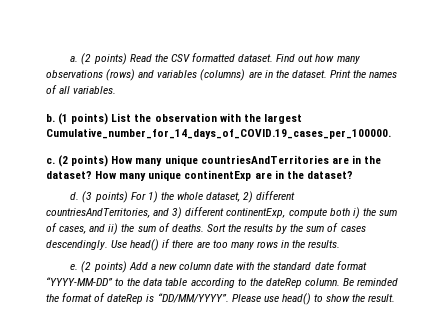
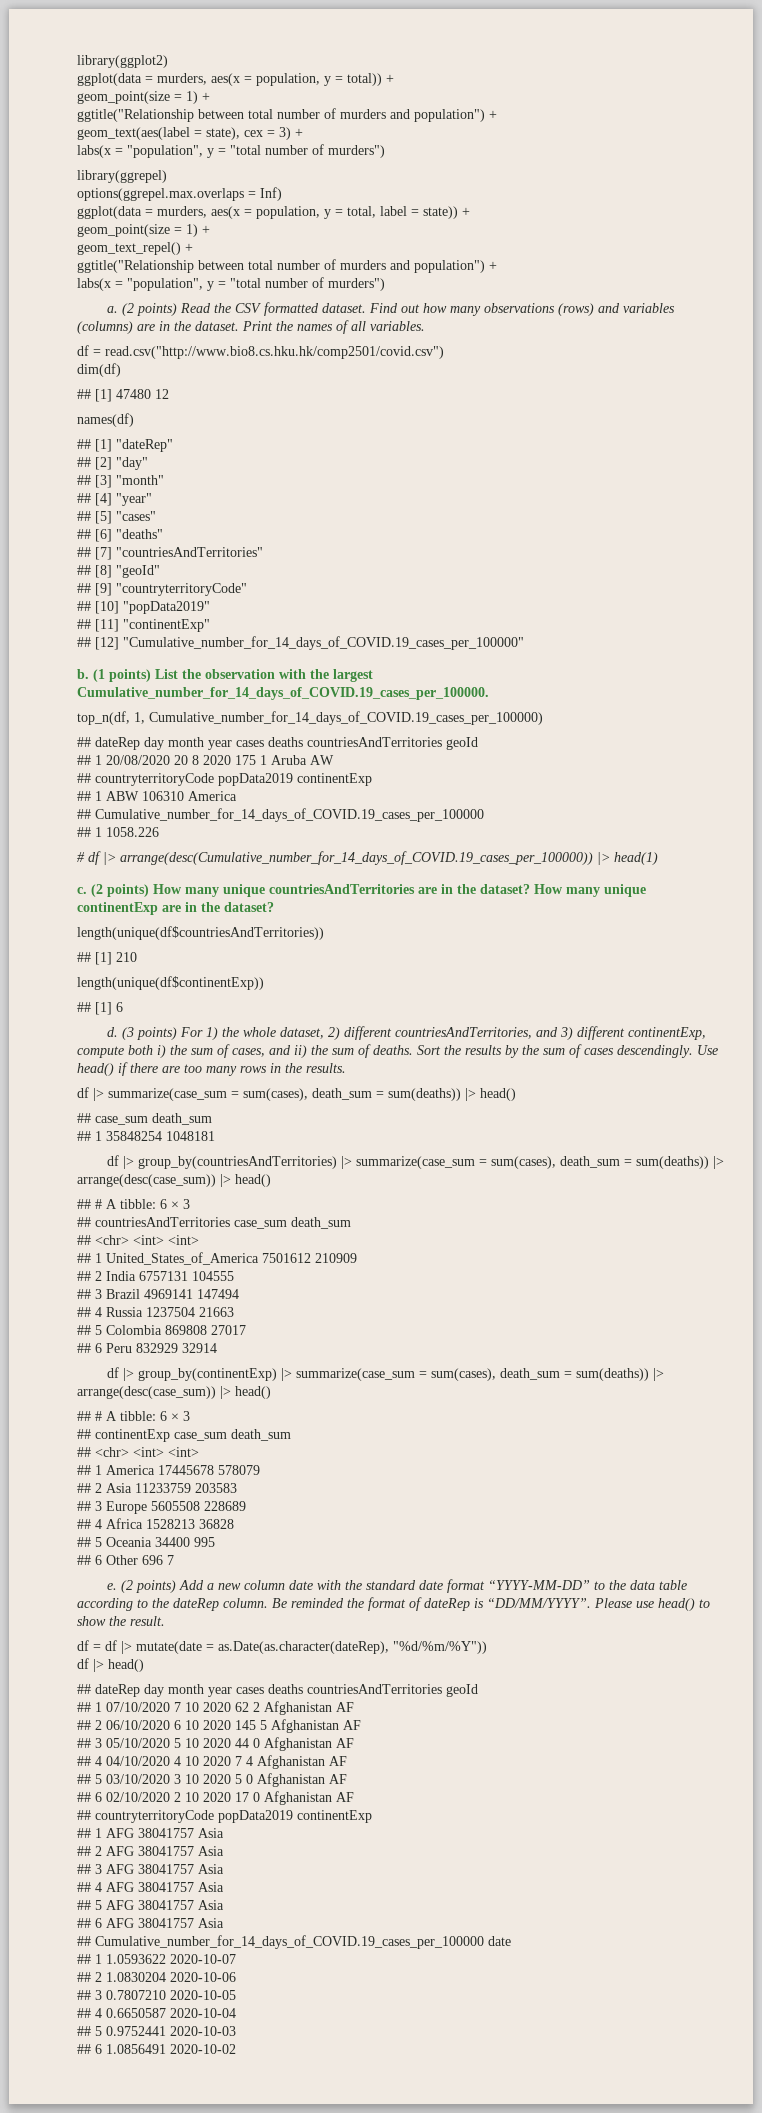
(70, 59) none -> [77,55,168,68] [77,73,394,86] [77,91,210,104] [77,108,497,122] [77,127,303,140] [77,144,385,158] [77,170,167,183] [77,187,282,201] [77,206,470,219] [77,224,210,237] [77,242,193,255] [77,259,497,273] [77,277,385,291] library(ggplot2) // ggplot(data = murders, aes(x = population, y = total)) + // geom_point(size = 1) + // ggtitle("Relationship between total number of murders and population") + // geom_text(aes(label = state), cex = 3) + // labs(x = "population", y = "total number of murders") // library(ggrepel) // options(ggrepel.max.overlaps = Inf) // ggplot(data = murders, aes(x = population, y = total, label = state)) + // geom_point(size = 1) + // geom_text_repel() + // ggtitle("Relationship between total number of murders and population") + // labs(x = "population", y = "total number of murders") //
(117, 90) none -> [77,345,444,359] [77,363,121,377] [77,389,169,402] [77,413,134,427] [77,439,173,452] [77,457,148,470] [77,475,164,488] [77,493,152,506] [77,511,156,524] [77,529,163,542] [77,547,263,560] [77,565,160,578] [77,583,247,596] [77,601,210,614] [77,619,210,632] [77,636,524,650] // df = read.csv("http://www.bio8.cs.hku.hk/comp2501/covid.csv") // dim(df) // ## [1] 47480 12 // names(df) // ## [1] "dateRep" // ## [2] "day" // ## [3] "month" // ## [4] "year" // ## [5] "cases" // ## [6] "deaths" // ## [7] "countriesAndTerritories" // ## [8] "geoId" // ## [9] "countryterritoryCode" // ## [10] "popData2019" // ## [11] "continentExp" // ## [12] "Cumulative_number_for_14_days_of_COVID.19_cases_per_100000"
(391, 133) none -> [77,711,543,725] [77,737,478,750] [77,755,334,765] [77,773,372,786] [77,791,237,801] [77,808,484,822] [77,827,159,837] [77,851,658,865] // top_n(df, 1, Cumulative_number_for_14_days_of_COVID.19_cases_per_100000) // ## dateRep day month year cases deaths countriesAndTerritories geoId // ## 1 20/08/2020 20 8 2020 175 1 Aruba AW // ## countryterritoryCode popData2019 continentExp // ## 1 ABW 106310 America // ## Cumulative_number_for_14_days_of_COVID.19_cases_per_100000 // ## 1 1058.226 // # df |> arrange(desc(Cumulative_number_for_14_days_of_COVID.19_cases_per_100000)) |> head(1)
(353, 175) none -> [77,926,324,940] [77,952,137,965] [77,976,264,990] [77,1002,123,1015] // length(unique(df$countriesAndTerritories)) // ## [1] 210 // length(unique(df$continentExp)) // ## [1] 6
(341, 244) none -> [77,1087,516,1101] [77,1113,212,1125] [77,1131,215,1141] [107,1155,725,1169] [77,1174,271,1187] [77,1199,190,1209] [77,1217,351,1229] [77,1235,199,1245] [77,1252,357,1265] [77,1271,234,1281] [77,1289,239,1299] [77,1307,234,1317] [77,1325,246,1335] [77,1343,217,1353] [107,1367,665,1381] [77,1386,271,1399] [77,1411,190,1421] [77,1429,291,1442] [77,1447,199,1457] [77,1465,260,1475] [77,1483,237,1493] [77,1501,246,1514] [77,1518,234,1529] [77,1537,215,1547] [77,1555,174,1565] // df |> summarize(case_sum = sum(cases), death_sum = sum(deaths)) |> head() // ## case_sum death_sum // ## 1 35848254 1048181 // df |> group_by(countriesAndTerritories) |> summarize(case_sum = sum(cases), death_sum = sum(deaths)) |> arrange(desc(case_sum)) |> head() // ## # A tibble: 6 × 3 // ## countriesAndTerritories case_sum death_sum // ## <chr> <int> <int> // ## 1 United_States_of_America 7501612 210909 // ## 2 India 6757131 104555 // ## 3 Brazil 4969141 147494 // ## 4 Russia 1237504 21663 // ## 5 Colombia 869808 27017 // ## 6 Peru 832929 32914 // df |> group_by(continentExp) |> summarize(case_sum = sum(cases), death_sum = sum(deaths)) |> arrange(desc(case_sum)) |> head() // ## # A tibble: 6 × 3 // ## continentExp case_sum death_sum // ## <chr> <int> <int> // ## 1 America 17445678 578079 // ## 2 Asia 11233759 203583 // ## 3 Europe 5605508 228689 // ## 4 Africa 1528213 36828 // ## 5 Oceania 34400 995 // ## 6 Other 696 7
(396, 298) none -> [77,1640,487,1654] [77,1658,144,1672] [77,1684,478,1697] [77,1701,354,1715] [77,1719,361,1733] [77,1737,354,1751] [77,1755,347,1769] [77,1773,347,1787] [77,1791,354,1805] [77,1810,372,1823] [77,1828,224,1838] [77,1846,224,1856] [77,1864,224,1874] [77,1882,224,1892] [77,1900,224,1910] [77,1918,224,1928] [77,1935,511,1949] [77,1954,236,1964] [77,1972,236,1982] [77,1990,236,2000] [77,2008,236,2018] [77,2026,236,2036] [77,2044,236,2054] // df = df |> mutate(date = as.Date(as.character(dateRep), "%d/%m/%Y")) // df |> head() // ## dateRep day month year cases deaths countriesAndTerritories geoId // ## 1 07/10/2020 7 10 2020 62 2 Afghanistan AF // ## 2 06/10/2020 6 10 2020 145 5 Afghanistan AF // ## 3 05/10/2020 5 10 2020 44 0 Afghanistan AF // ## 4 04/10/2020 4 10 2020 7 4 Afghanistan AF // ## 5 03/10/2020 3 10 2020 5 0 Afghanistan AF // ## 6 02/10/2020 2 10 2020 17 0 Afghanistan AF // ## countryterritoryCode popData2019 continentExp // ## 1 AFG 38041757 Asia // ## 2 AFG 38041757 Asia // ## 3 AFG 38041757 Asia // ## 4 AFG 38041757 Asia // ## 5 AFG 38041757 Asia // ## 6 AFG 38041757 Asia // ## Cumulative_number_for_14_days_of_COVID.19_cases_per_100000 date // ## 1 1.0593622 2020-10-07 // ## 2 1.0830204 2020-10-06 // ## 3 0.7807210 2020-10-05 // ## 4 0.6650587 2020-10-04 // ## 5 0.9752441 2020-10-03 // ## 6 1.0856491 2020-10-02

